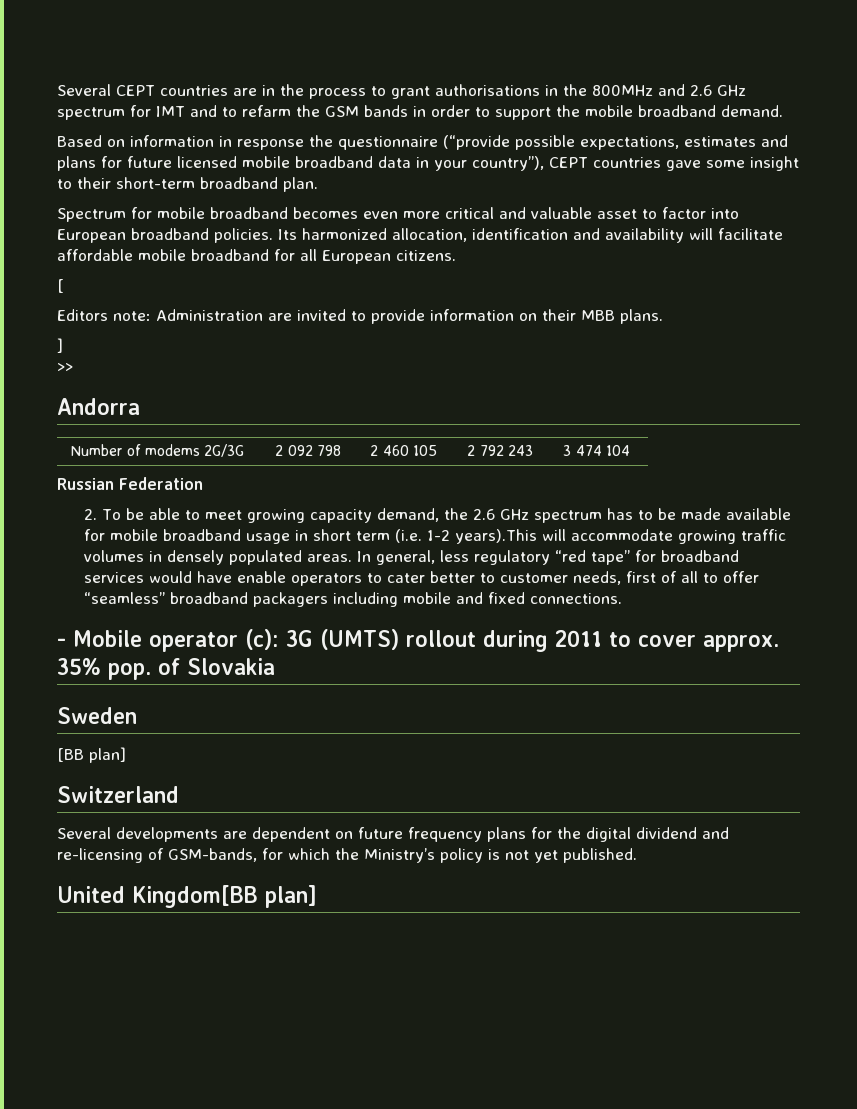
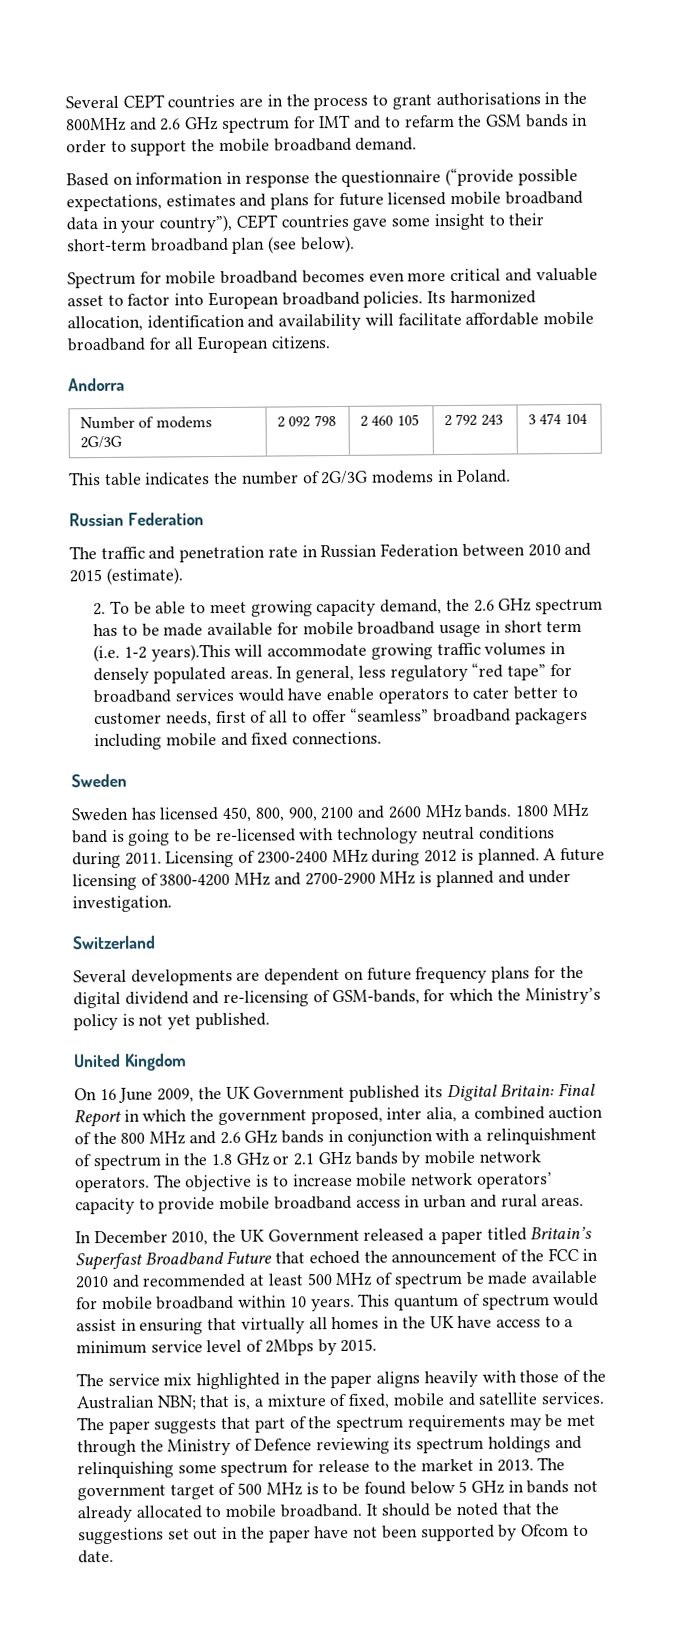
[283,177,318,192] plan. -> [232,235,355,254] plan (see below).
[57,279,64,293] [57,309,663,324] [57,338,63,353] [57,363,73,372] // [ // Editors note: Administration are invited to provide information on their MBB plans. // ] // >> -> (330, 343) none
[57,477,203,490] Russian Federation -> [69,469,511,486] [69,512,204,527] [69,542,592,563] [69,567,183,585] This table indicates the number of 2G/3G modems in Poland. // Russian Federation // The traffic and penetration rate in Russian Federation between 2010 and 2015 (estimate).
[57,629,779,652] [57,658,275,680] [57,707,137,724] [57,747,126,763] - Mobile operator (c): 3G (UMTS) rollout during 2011 to cover approx. 35% pop. of Slovakia // Sweden // [BB plan] -> [71,773,127,788] [71,803,589,822] [72,826,555,846] [72,847,605,869] [72,870,572,891] [72,895,172,913] Sweden // Sweden has licensed 450, 800, 900, 2100 and 2600 MHz bands. 1800 MHz band is going to be re-licensed with technology neutral conditions during 2011. Licensing of 2300-2400 MHz during 2012 is planned. A future licensing of 3800-4200 MHz and 2700-2900 MHz is planned and under investigation.
[132,885,317,908] Kingdom[BB plan] -> [123,1053,187,1071] [74,1082,596,1103] [74,1105,604,1128] [74,1127,597,1146] [74,1150,541,1171] [75,1172,553,1193] [75,1194,585,1215] [75,1226,593,1246] [75,1247,599,1271] [75,1270,597,1289] [76,1292,600,1312] [76,1315,574,1335] [76,1338,378,1356] [76,1369,606,1390] [76,1391,604,1411] [77,1414,596,1434] [77,1435,582,1457] [77,1457,566,1479] [77,1480,599,1501] [77,1502,560,1523] [78,1524,589,1545] [78,1549,114,1564] Kingdom // On 16 June 2009, the UK Government published its Digital Britain: Final Report in which the government proposed, inter alia, a combined auction of the 800 MHz and 2.6 GHz bands in conjunction with a relinquishment of spectrum in the 1.8 GHz or 2.1 GHz bands by mobile network operators. The objective is to increase mobile network operators’ capacity to provide mobile broadband access in urban and rural areas. // In December 2010, the UK Government released a paper titled Britain’s Superfast Broadband Future that echoed the announcement of the FCC in 2010 and recommended at least 500 MHz of spectrum be made available for mobile broadband within 10 years. This quantum of spectrum would assist in ensuring that virtually all homes in the UK have access to a minimum service level of 2Mbps by 2015. // The service mix highlighted in the paper aligns heavily with those of the Australian NBN; that is, a mixture of fixed, mobile and satellite services. The paper suggests that part of the spectrum requirements may be met through the Ministry of Defence reviewing its spectrum holdings and relinquishing some spectrum for release to the market in 2013. The government target of 500 MHz is to be found below 5 GHz in bands not already allocated to mobile broadband. It should be noted that the suggestions set out in the paper have not been supported by Ofcom to date.

